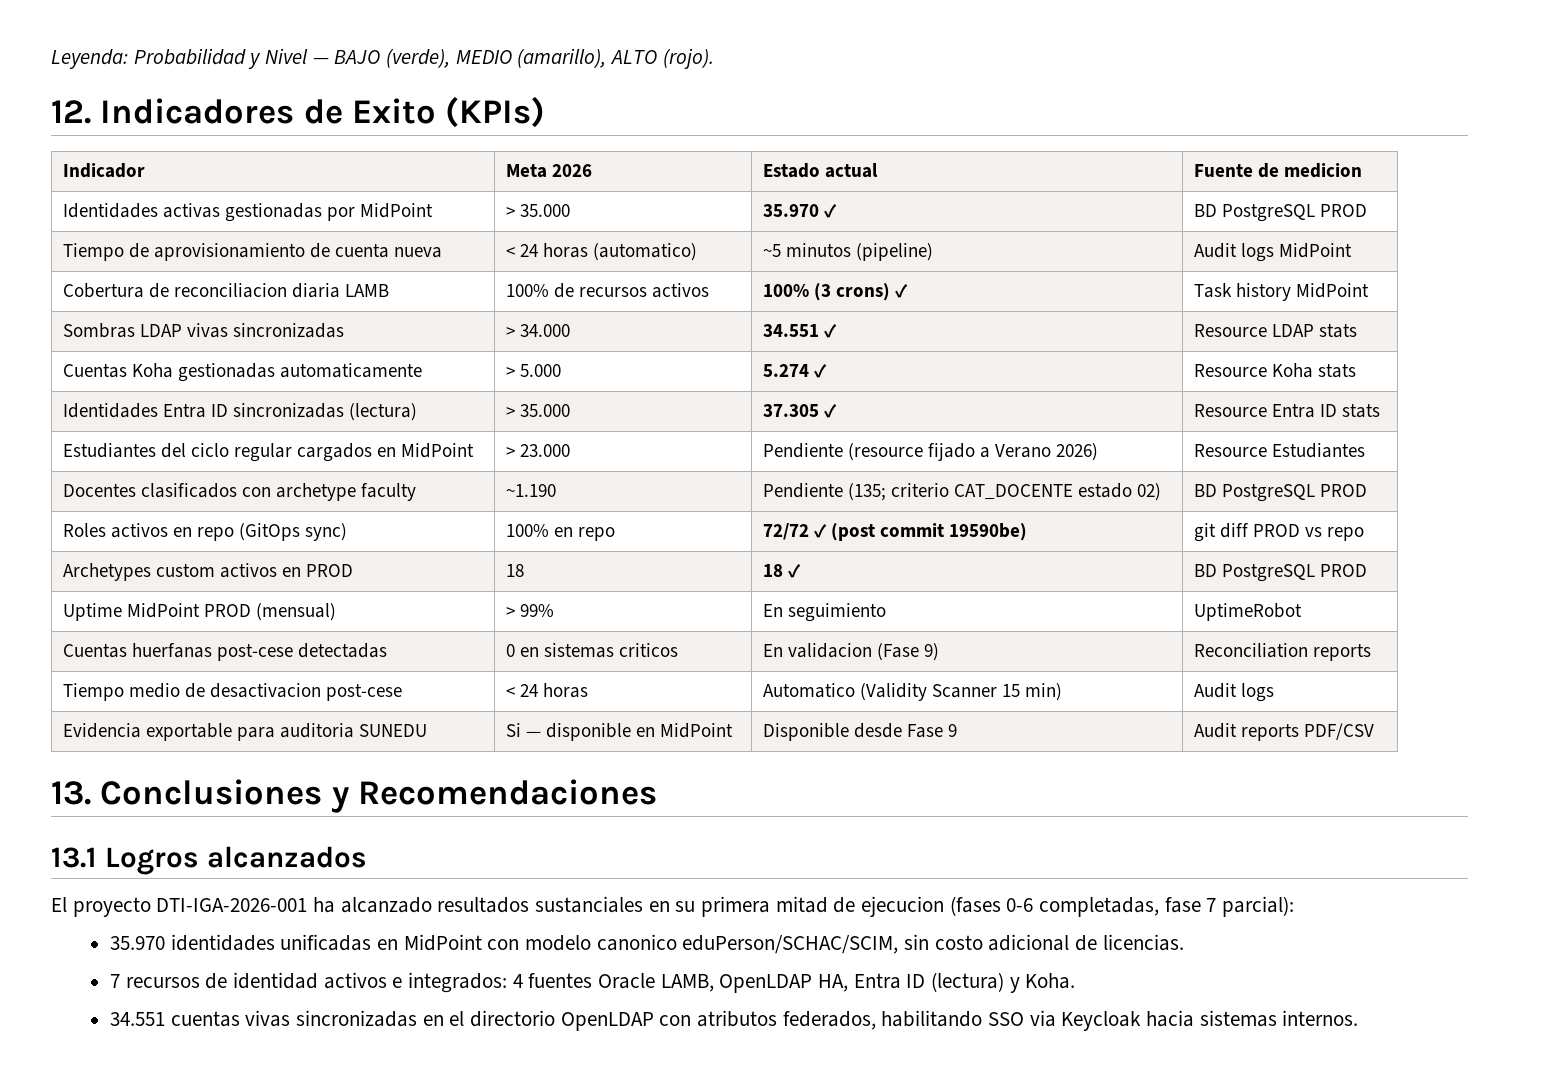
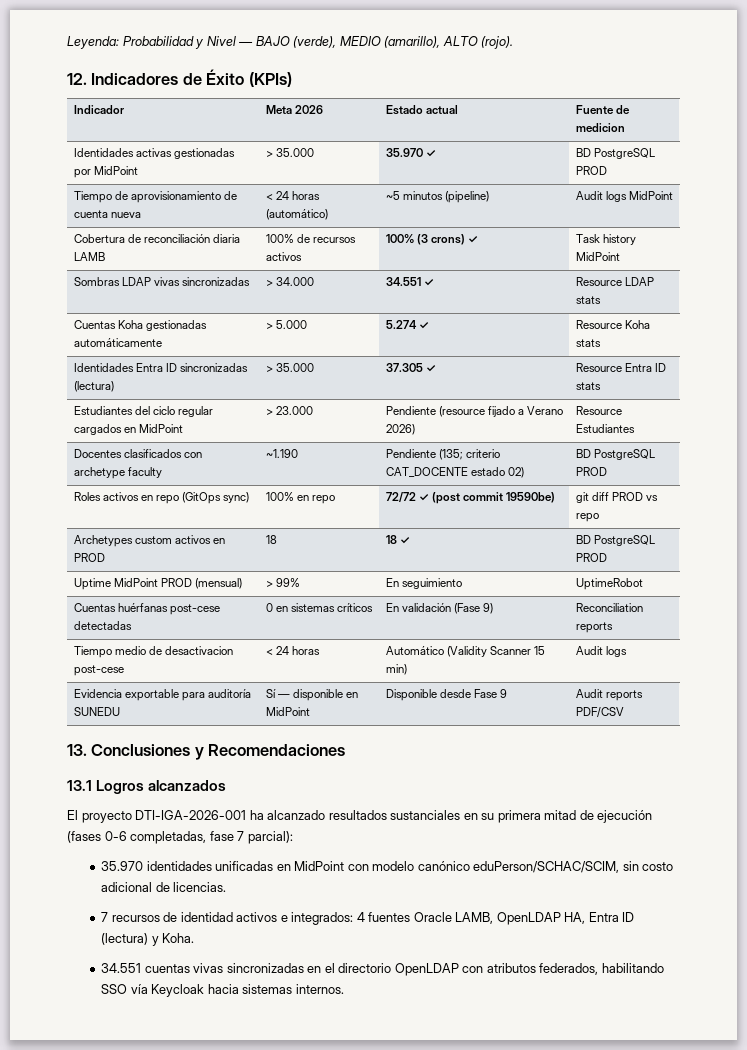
[351,98,436,124] Exito -> [206,69,245,85] Éxito
[592,243,697,261] (automatico) -> [265,209,328,220] (automático)
[173,283,287,298] reconciliacion -> [143,234,210,243] reconciliación
[279,363,422,378] automaticamente -> [73,338,162,347] automáticamente
[131,643,212,658] huerfanas -> [117,603,168,612] huérfanas
[618,643,678,657] [762,643,872,658] criticos | En validacion -> [336,603,373,612] [385,603,451,612] críticos | En validación
[762,683,855,698] Automatico -> [385,646,444,655] Automático
[279,723,354,738] auditoria -> [207,689,251,698] auditoría
[505,723,521,737] Si -> [265,689,276,698] Sí
[861,896,945,917] ejecucion -> [597,810,653,823] ejecución
[596,934,677,951] canonico -> [417,861,470,871] canónico
[1029,1010,1056,1027] via -> [130,984,148,994] vía

